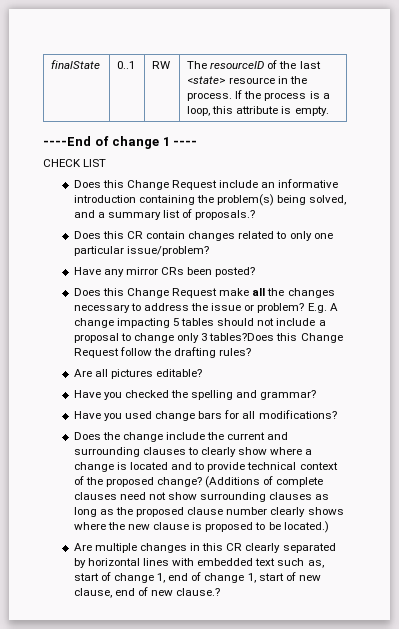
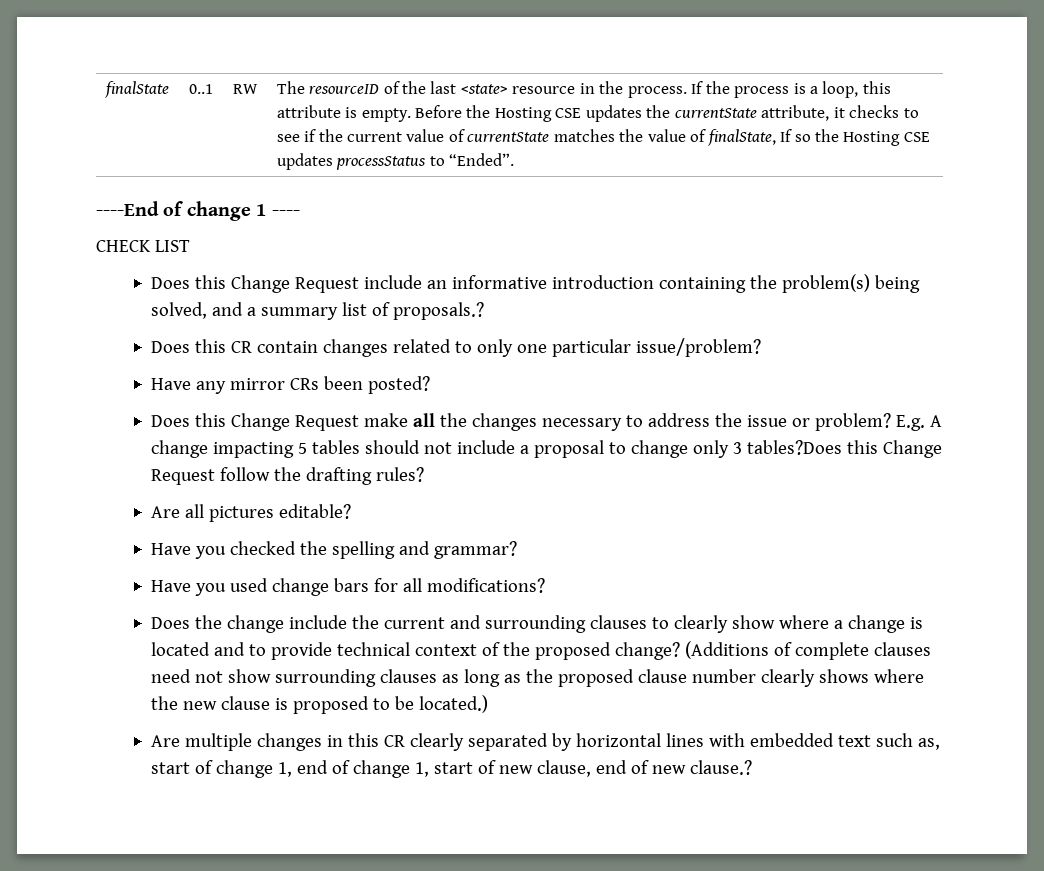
(329, 111) none -> [414,105,919,122] [276,129,930,146] [276,153,514,170] Before the Hosting CSE updates the currentState attribute, it checks to see if the current value of currentState matches the value of finalState, If so the Hosting CSE updates processStatus to “Ended”.

